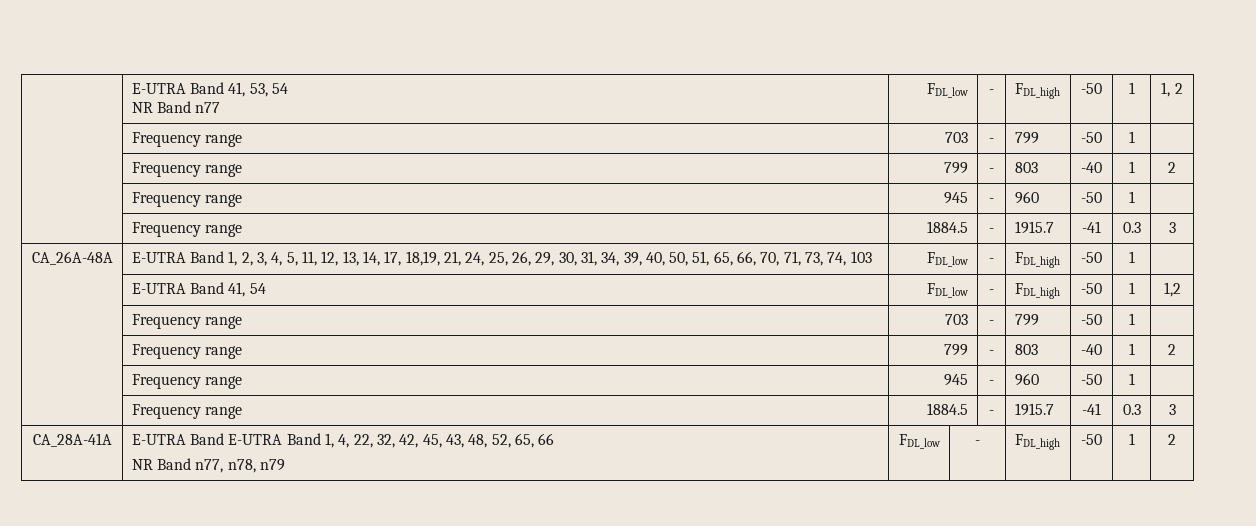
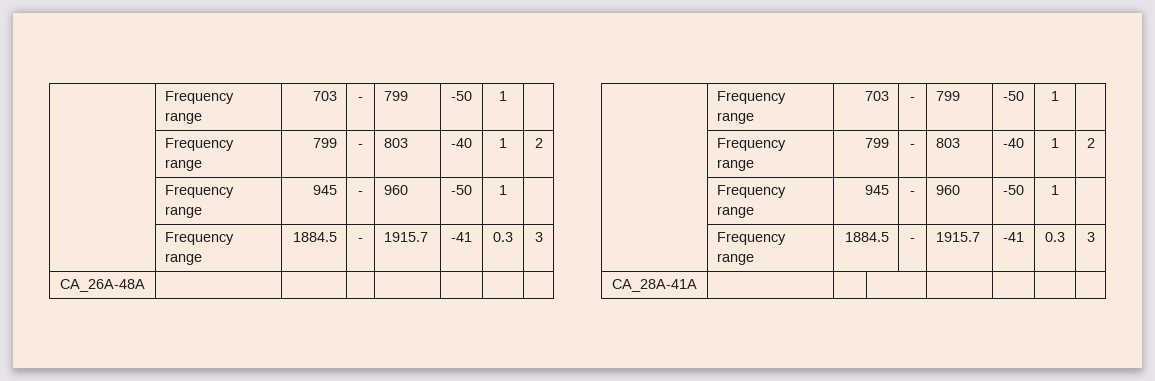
[131,82,289,97] [131,101,221,113] [927,83,969,98] [989,89,994,94] [1014,83,1060,99] [1081,83,1102,94] [1128,82,1135,94] [1161,82,1183,97] | E-UTRA Band 41, 53, 54 // NR Band n77 | FDL_low | - | FDL_high | -50 | 1 | 1, 2 // -> (165, 97) none
[131,251,872,266] [927,252,969,267] [989,258,994,263] [1014,252,1060,268] [1081,252,1102,263] [1128,251,1135,263] [131,282,266,297] [927,283,969,298] [989,289,994,294] [1014,283,1060,299] [1081,283,1102,294] [1128,282,1135,294] [1163,282,1181,297] E-UTRA Band 1, 2, 3, 4, 5, 11, 12, 13, 14, 17, 18,19, 21, 24, 25, 26, 29, 30, 31, 34, 39, 40, 50, 51, 65, 66, 70, 71, 73, 74, 103 | FDL_low | - | FDL_high | -50 | 1 | // | E-UTRA Band 41, 54 | FDL_low | - | FDL_high | -50 | 1 | 1,2 -> (145, 285) | | | | | |
[131,433,555,448] [131,458,286,473] [899,434,941,449] [975,440,980,445] [1014,434,1060,450] [1081,434,1102,445] [1128,433,1135,445] [1168,434,1176,445] E-UTRA Band E-UTRA Band 1, 4, 22, 32, 42, 45, 43, 48, 52, 65, 66 // NR Band n77, n78, n79 | FDL_low | - | FDL_high | -50 | 1 | 2 -> (697, 285) | | | | | |

